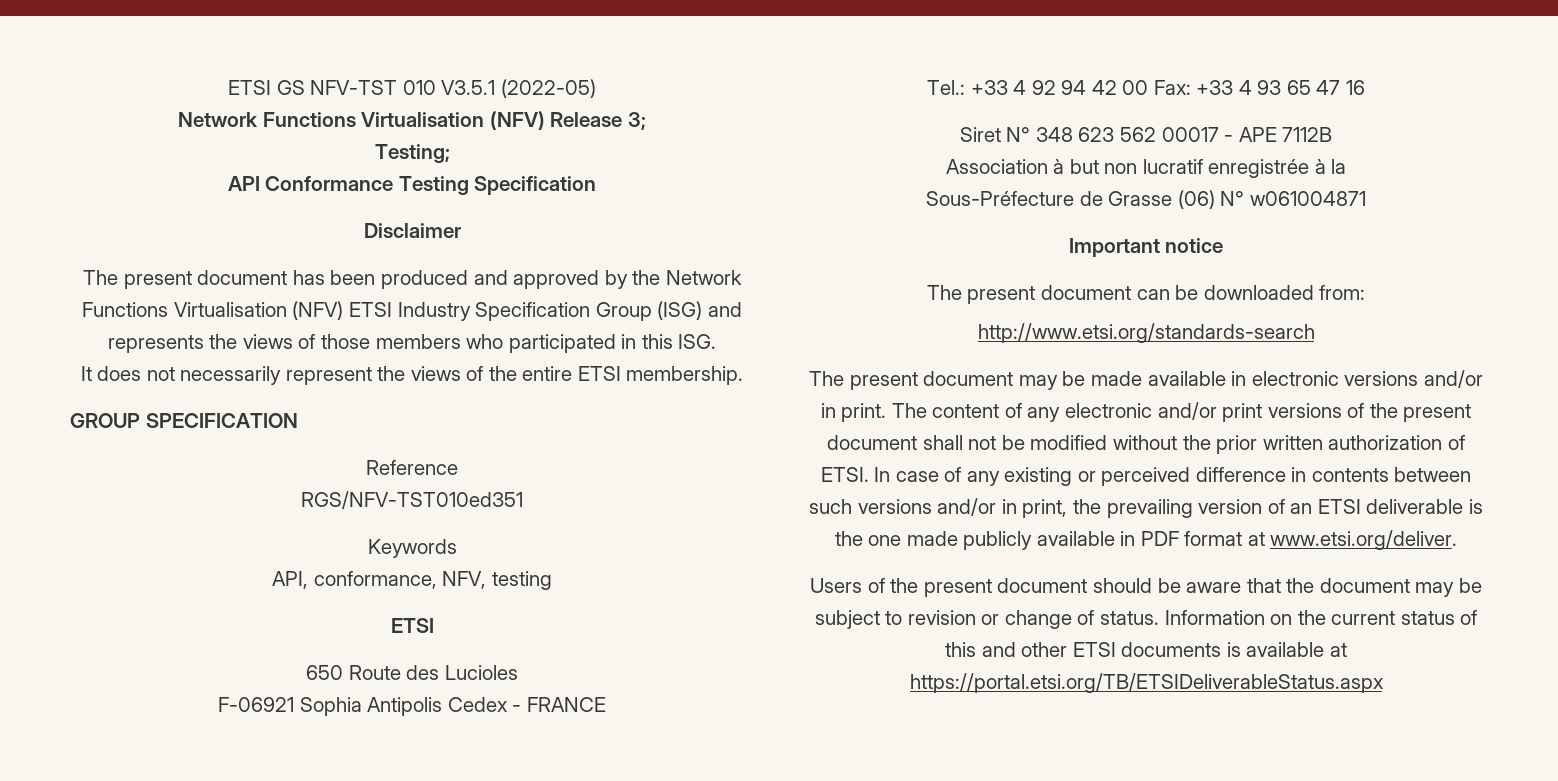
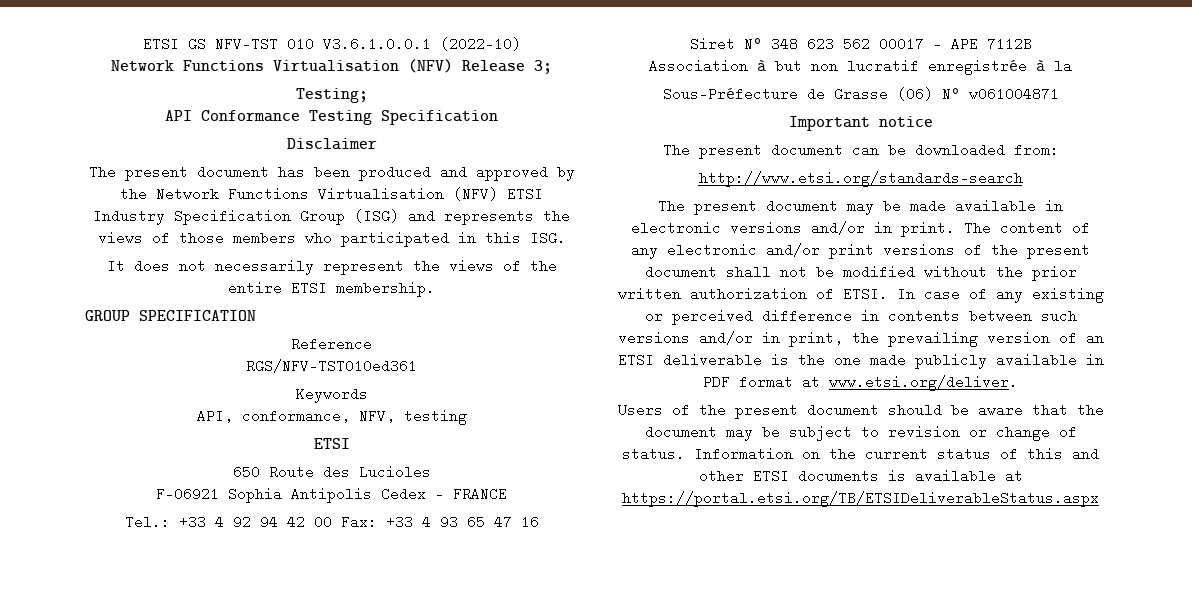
[441,79,596,98] V3.5.1 (2022-05) -> [322,37,521,51] V3.6.1.0.0.1 (2022-10)
[301,491,523,509] RGS/NFV-TST010ed351 -> [246,359,417,373] RGS/NFV-TST010ed361

